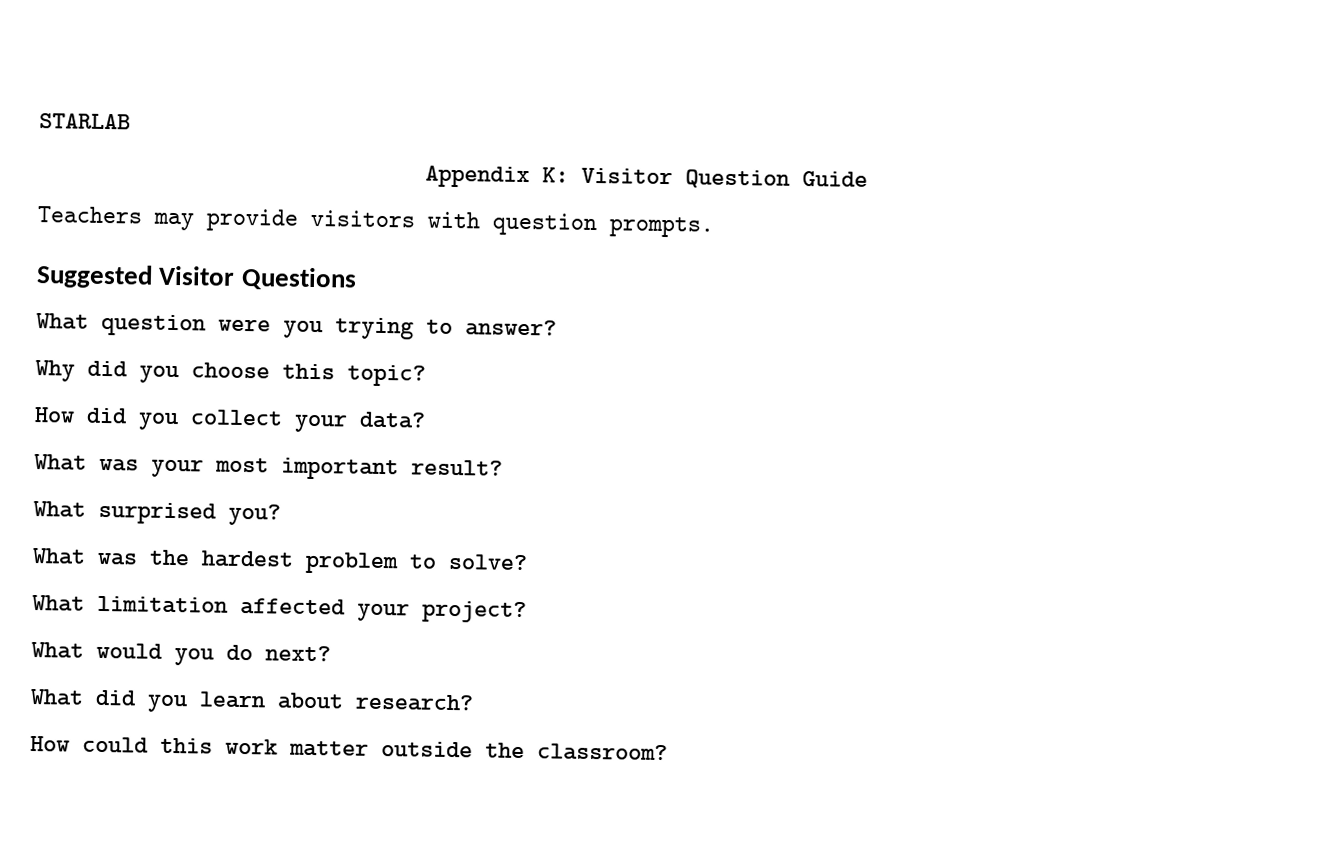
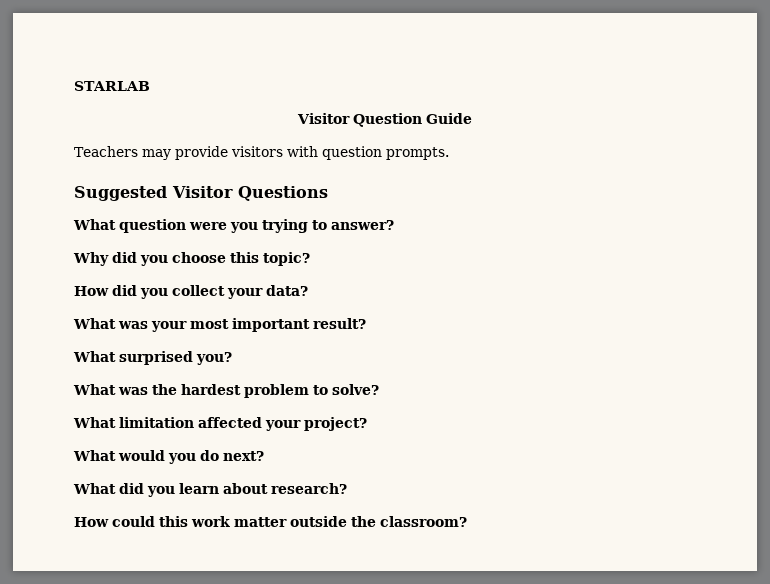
[425,165,569,189] Appendix K: -> (150, 86) none

